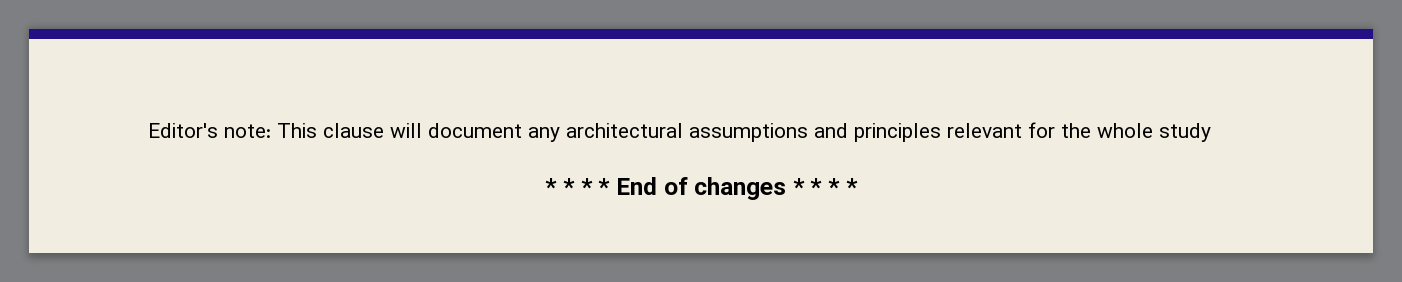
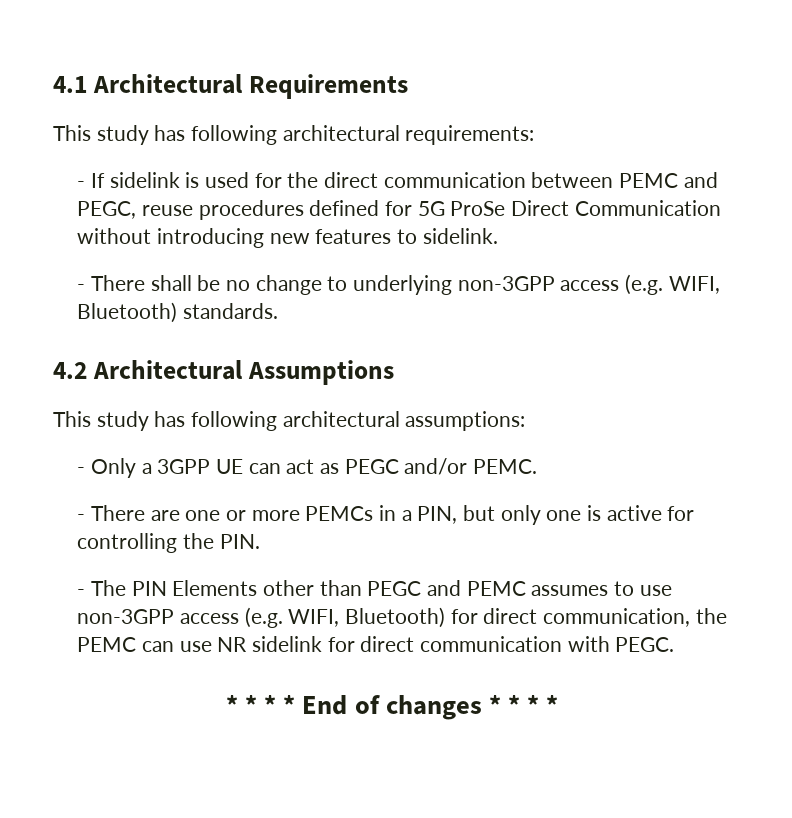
[147,122,1211,142] Editor's note: This clause will document any architectural assumptions and principles relevant for the whole study -> [53,74,408,99] [53,125,535,145] [77,172,718,188] [77,200,721,220] [77,228,498,248] [77,274,720,295] [77,302,278,323] [53,360,394,385] [53,411,526,431] [77,458,537,478] [77,505,695,525] [77,533,260,553] [77,580,672,596] [77,607,727,628] [77,636,675,652] 4.1 Architectural Requirements // This study has following architectural requirements: // - If sidelink is used for the direct communication between PEMC and PEGC, reuse procedures defined for 5G ProSe Direct Communication without introducing new features to sidelink. // - There shall be no change to underlying non-3GPP access (e.g. WIFI, Bluetooth) standards. // 4.2 Architectural Assumptions // This study has following architectural assumptions: // - Only a 3GPP UE can act as PEGC and/or PEMC. // - There are one or more PEMCs in a PIN, but only one is active for controlling the PIN. // - The PIN Elements other than PEGC and PEMC assumes to use non-3GPP access (e.g. WIFI, Bluetooth) for direct communication, the PEMC can use NR sidelink for direct communication with PEGC.

